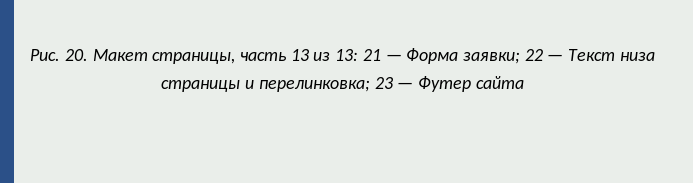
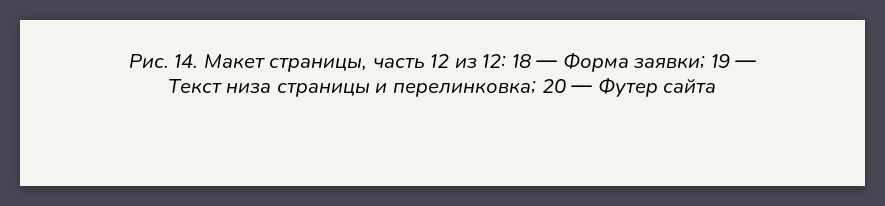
[64,49,88,61] 20. -> [174,54,199,68] 14.
[290,49,381,61] 13 из 13: 21 -> [430,54,531,68] 12 из 12: 18
[524,49,543,61] 22 -> [710,54,730,68] 19
[374,77,393,89] 23 -> [541,79,566,93] 20

